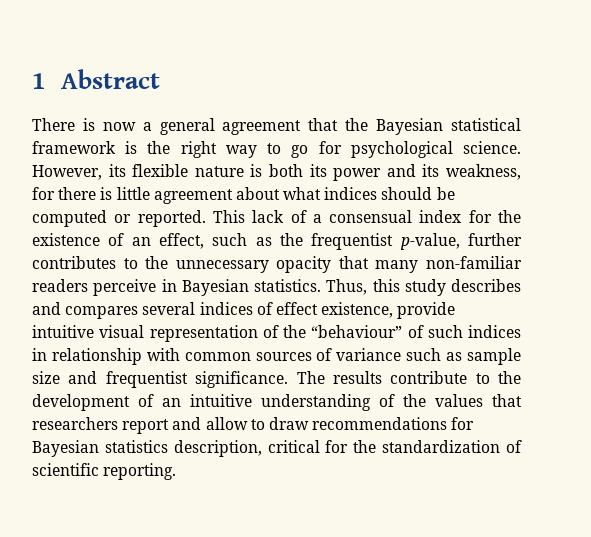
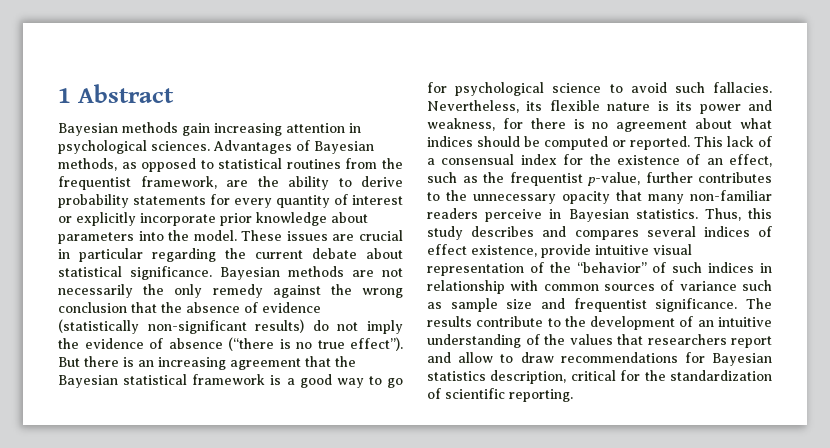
[32,118,215,135] There is now a general -> [58,122,361,136] [58,140,374,154] [58,158,403,172] [58,176,403,190] [58,194,403,208] [58,212,368,226] [58,230,403,244] [58,248,403,262] [58,266,403,280] [58,284,403,298] [58,302,321,313] [58,319,403,334] [58,337,403,351] [58,356,226,370] Bayesian methods gain increasing attention in psychological sciences. Advantages of Bayesian methods, as opposed to statistical routines from the frequentist framework, are the ability to derive probability statements for every quantity of interest or explicitly incorporate prior knowledge about parameters into the model. These issues are crucial in particular regarding the current debate about statistical significance. Bayesian methods are not necessarily the only remedy against the wrong conclusion that the absence of evidence (statistically non-significant results) do not imply the evidence of absence (“there is no true effect”). But there is an increasing
[147,141,217,158] the right -> [286,374,332,388] a good
[463,141,521,154] [32,165,102,180] science. However, -> [552,82,772,93] [427,100,519,113] science to avoid such fallacies. Nevertheless,
[269,164,303,177] both -> (669, 106) none
[422,164,440,177] its -> (772, 105) none
[116,187,150,200] little -> [592,122,609,129] no
[311,325,403,338] “behaviour” -> [576,262,647,273] “behavior”

